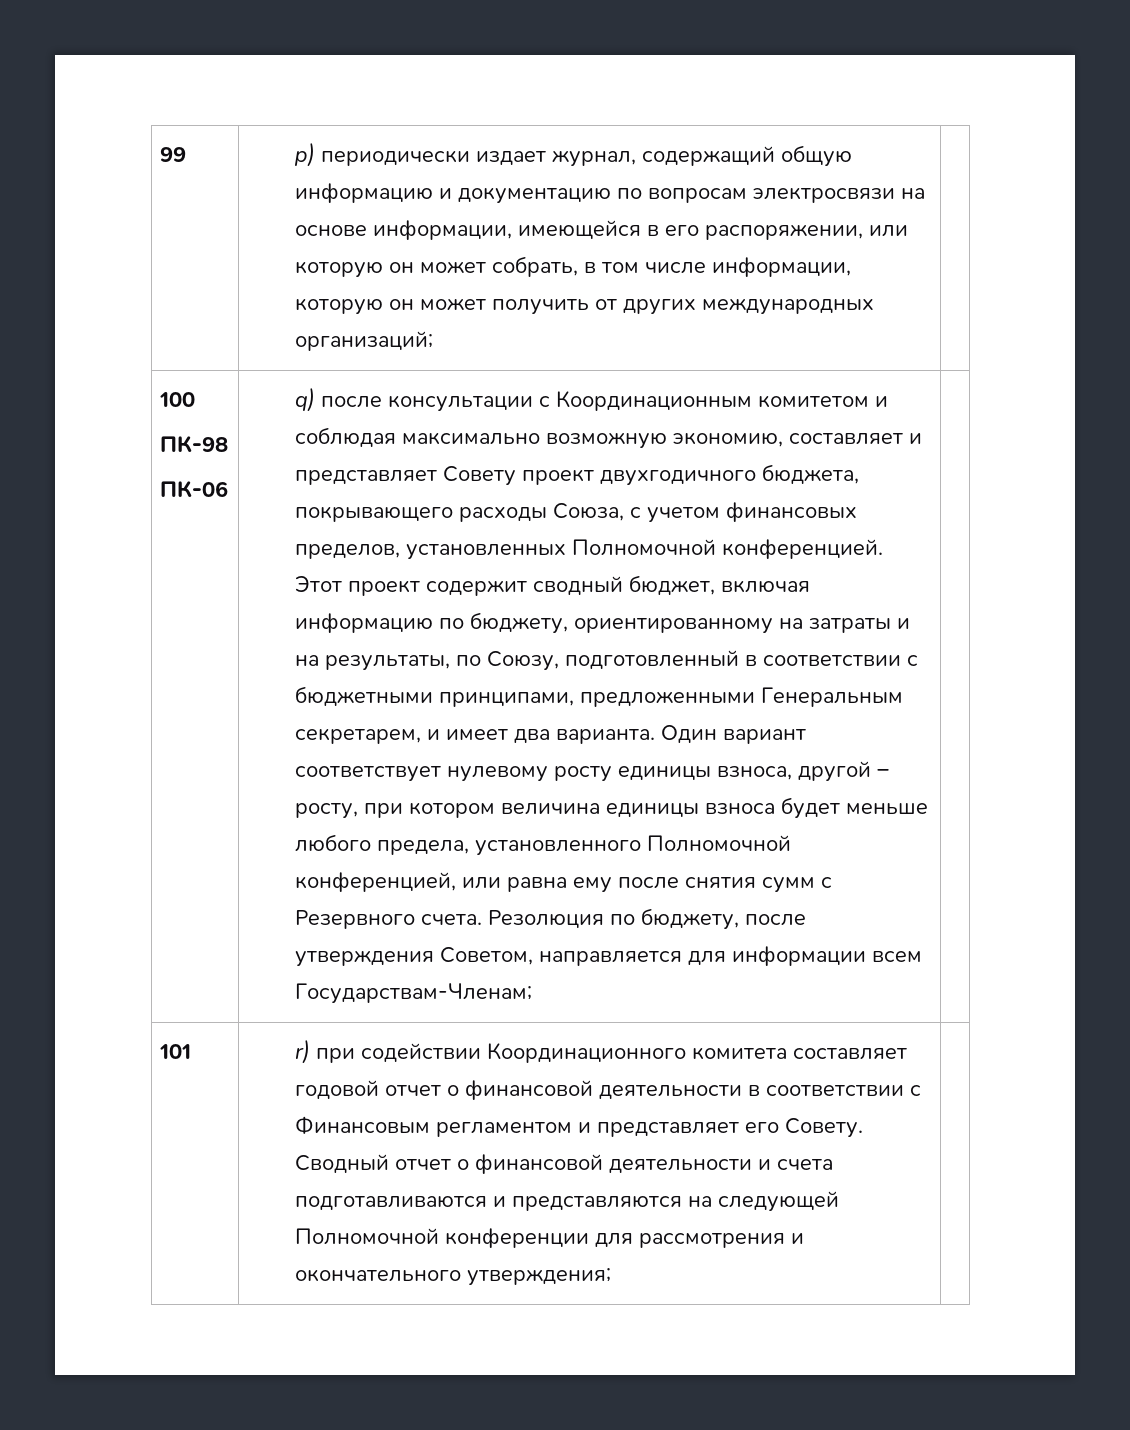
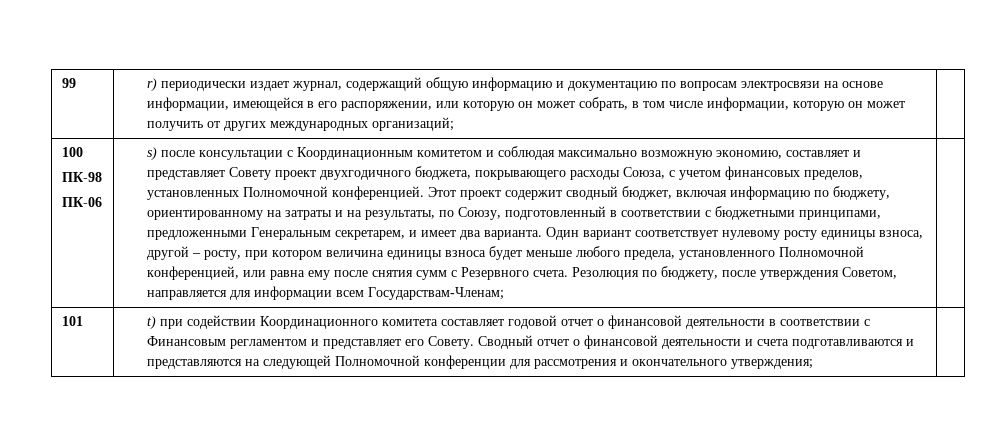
[294,142,316,167] p) -> [147,78,158,91] r)
[295,387,316,412] q) -> [147,147,158,160] s)
[295,1039,311,1064] r) -> [147,316,157,329] t)

